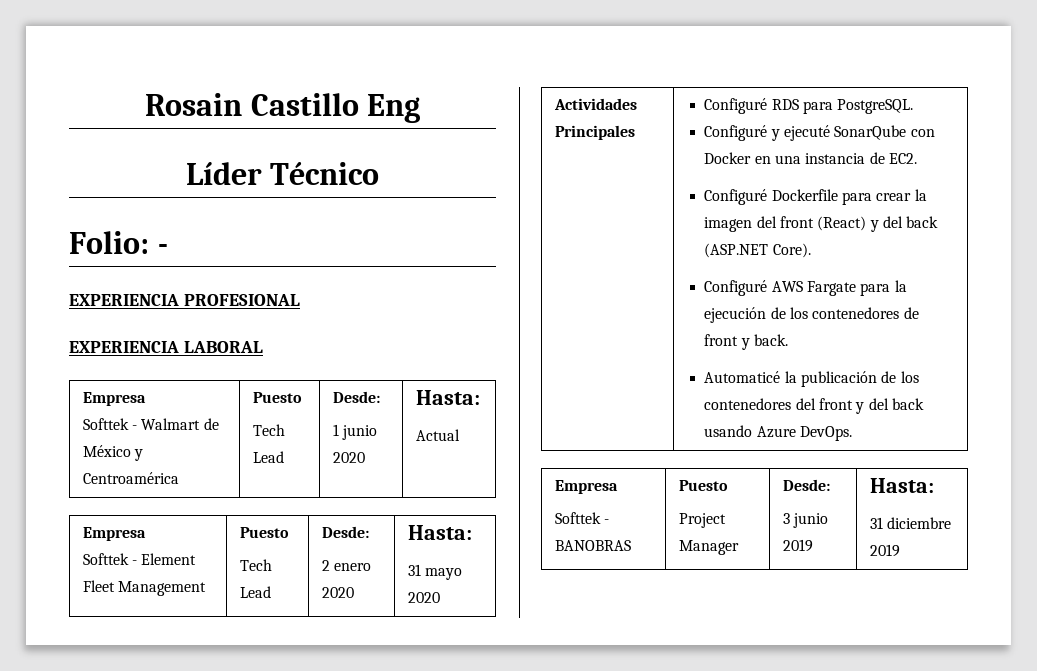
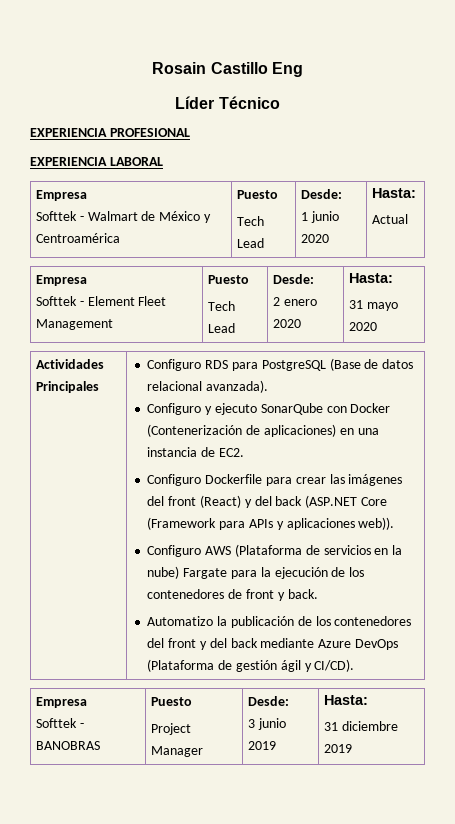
[69,231,168,254] // Folio: - -> (280, 102) none
[704,98,768,114] Configuré -> [147,359,202,371] Configuro
[837,99,914,114] [704,125,935,141] [704,152,752,164] PostgreSQL. // Configuré y ejecuté SonarQube con Docker -> [261,358,414,371] [147,380,269,393] [147,403,391,415] [147,424,336,437] PostgreSQL (Base de datos relacional avanzada). // Configuro y ejecuto SonarQube con Docker (Contenerización de aplicaciones)
[704,189,768,205] Configuré -> [147,474,202,486] Configuro
[914,189,927,201] [704,217,753,232] la imagen -> [329,474,403,486] las imágenes
[772,243,811,258] [704,280,803,296] Core). // Configuré AWS -> [360,497,387,506] [147,517,395,530] [147,544,403,557] [147,566,180,579] Core (Framework para APIs y aplicaciones web)). // Configuro AWS (Plataforma de servicios en la nube)
[704,371,781,383] Automaticé -> [147,616,214,626] Automatizo
[704,425,852,441] usando Azure DevOps. -> [260,638,398,650] [147,659,355,672] mediante Azure DevOps (Plataforma de gestión ágil y CI/CD).

